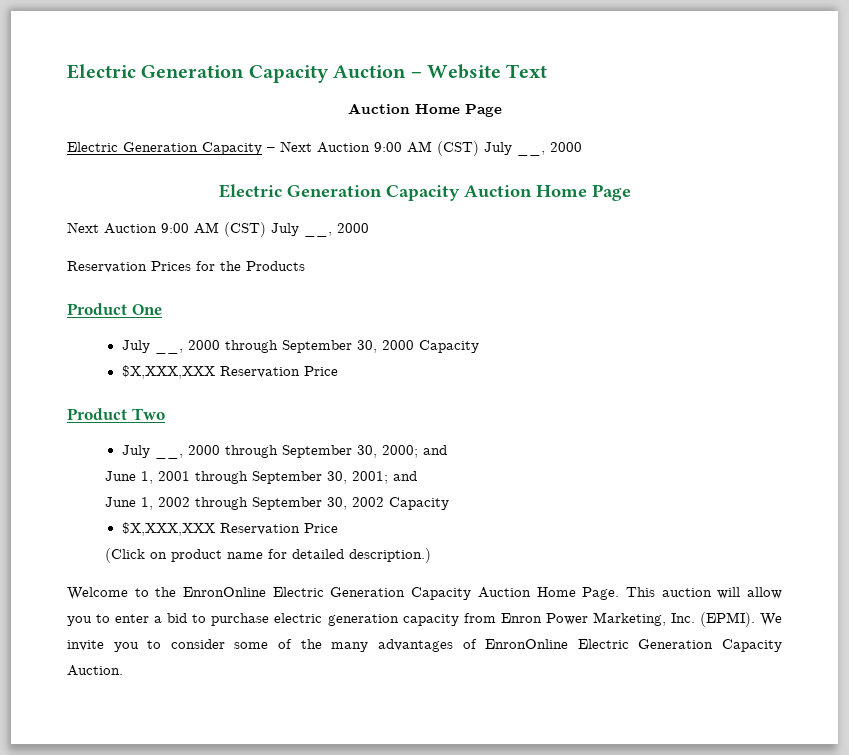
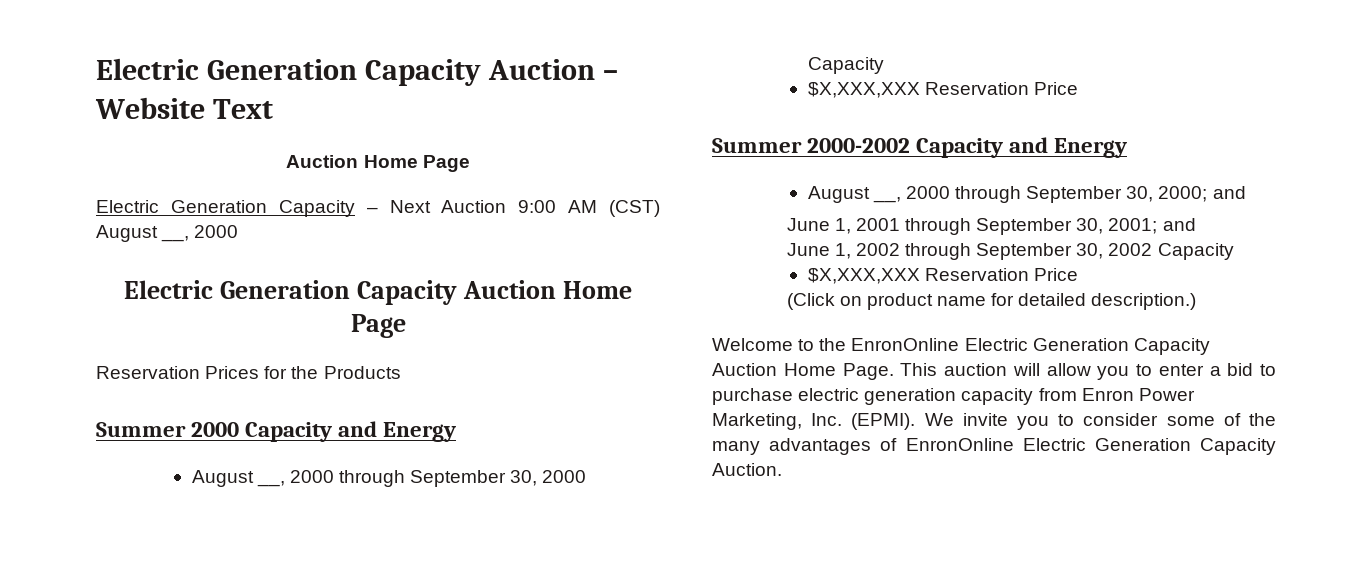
[484,142,512,155] July -> [96,225,158,242] August
[67,222,369,237] // Next Auction 9:00 AM (CST) July __, 2000 -> (406, 326) none
[67,303,162,315] [121,340,150,353] Product One // July -> [96,421,457,442] [191,470,254,487] Summer 2000 Capacity and Energy // August
[67,408,165,420] [121,445,150,458] Product Two // July -> [712,137,1128,158] [807,186,870,203] Summer 2000-2002 Capacity and Energy // August

